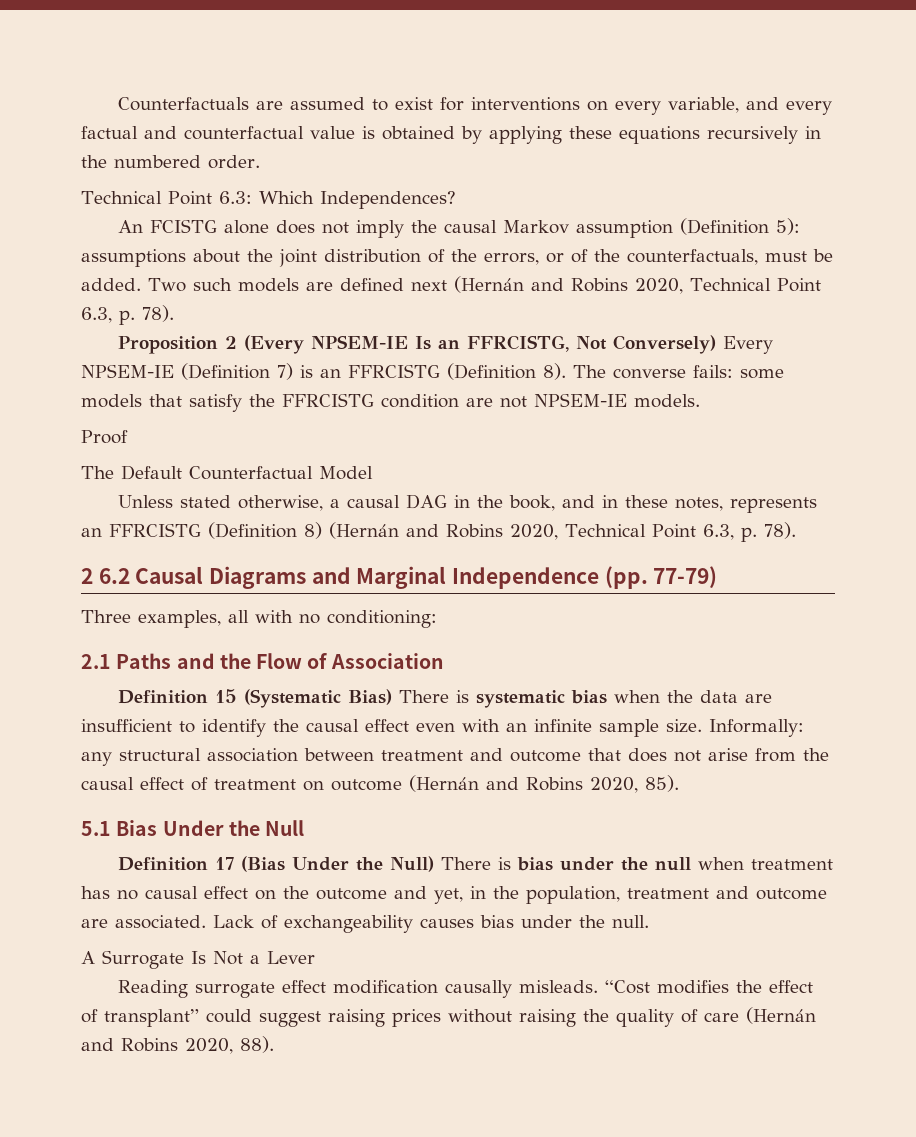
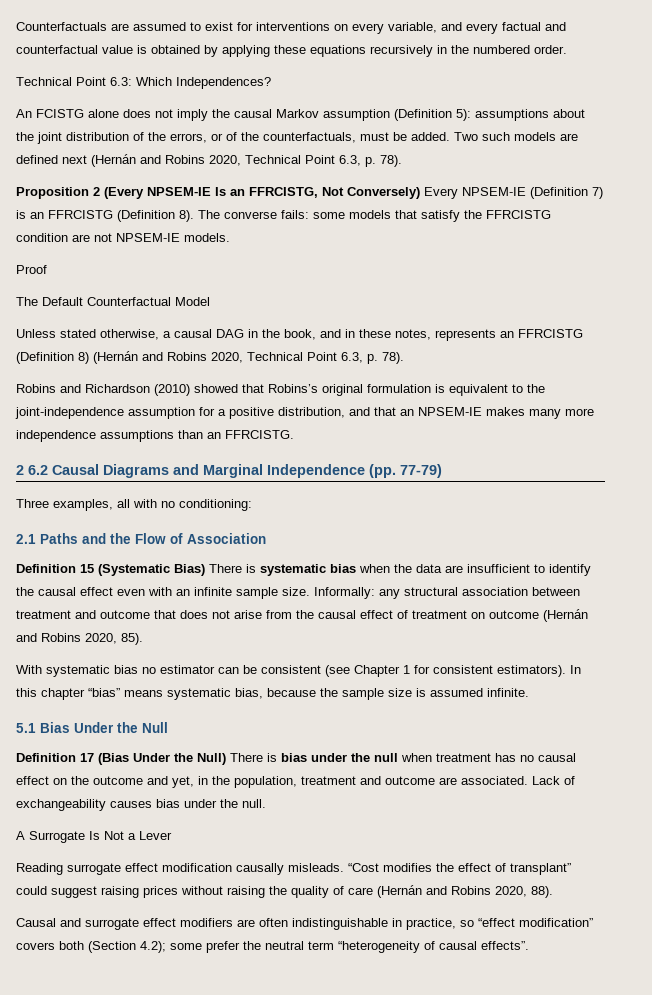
(796, 530) none -> [16,384,545,396] [15,407,594,419] [16,430,294,442] // Robins and Richardson (2010) showed that Robins’s original formulation is equivalent to the joint-independence assumption for a positive distribution, and that an NPSEM-IE makes many more independence assumptions than an FFRCISTG.
(679, 783) none -> [16,665,581,677] [16,688,529,700] // With systematic bias no estimator can be consistent (see Chapter 1 for consistent estimators). In this chapter “bias” means systematic bias, because the sample size is assumed infinite.
(274, 1044) none -> [16,918,593,930] [16,941,529,953] // Causal and surrogate effect modifiers are often indistinguishable in practice, so “effect modification” covers both (Section 4.2); some prefer the neutral term “heterogeneity of causal effects”.

